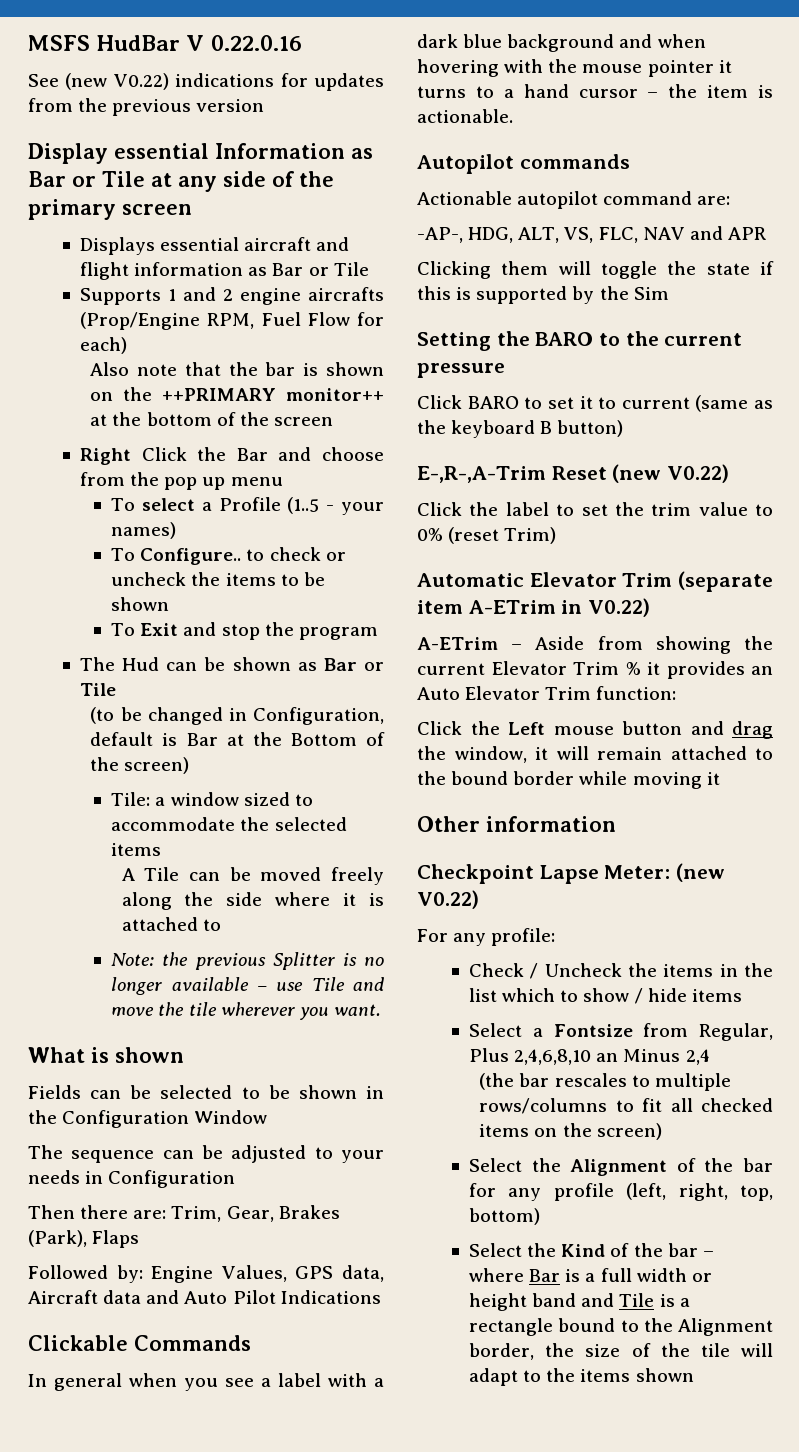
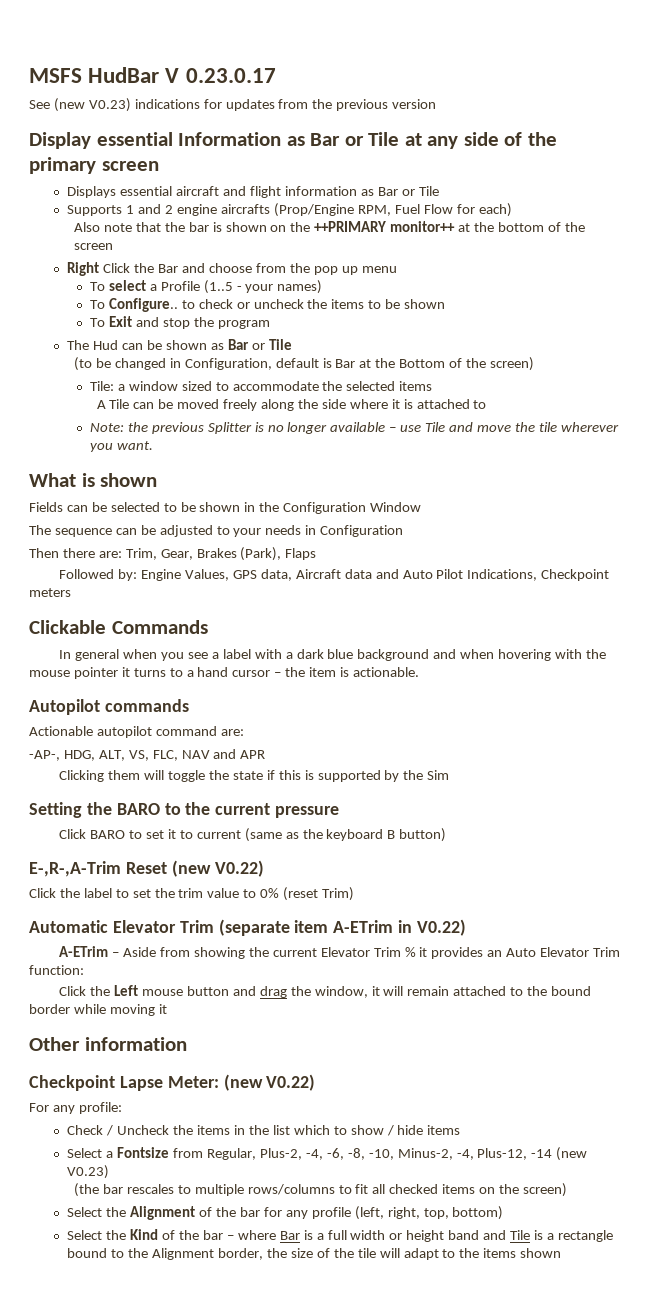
[210,35,302,51] 0.22.0.16 -> [185,68,276,83] 0.23.0.17
[113,73,169,90] V0.22) -> [88,98,131,112] V0.23)
[280,1290,381,1304] Indications -> [467,569,610,581] [29,588,71,597] Indications, Checkpoint meters
[469,1048,710,1065] Plus 2,4,6,8,10 an Minus 2,4 -> [260,1147,588,1161] [67,1165,110,1179] Plus-2, -4, -6, -8, -10, Minus-2, -4, Plus-12, -14 (new V0.23)

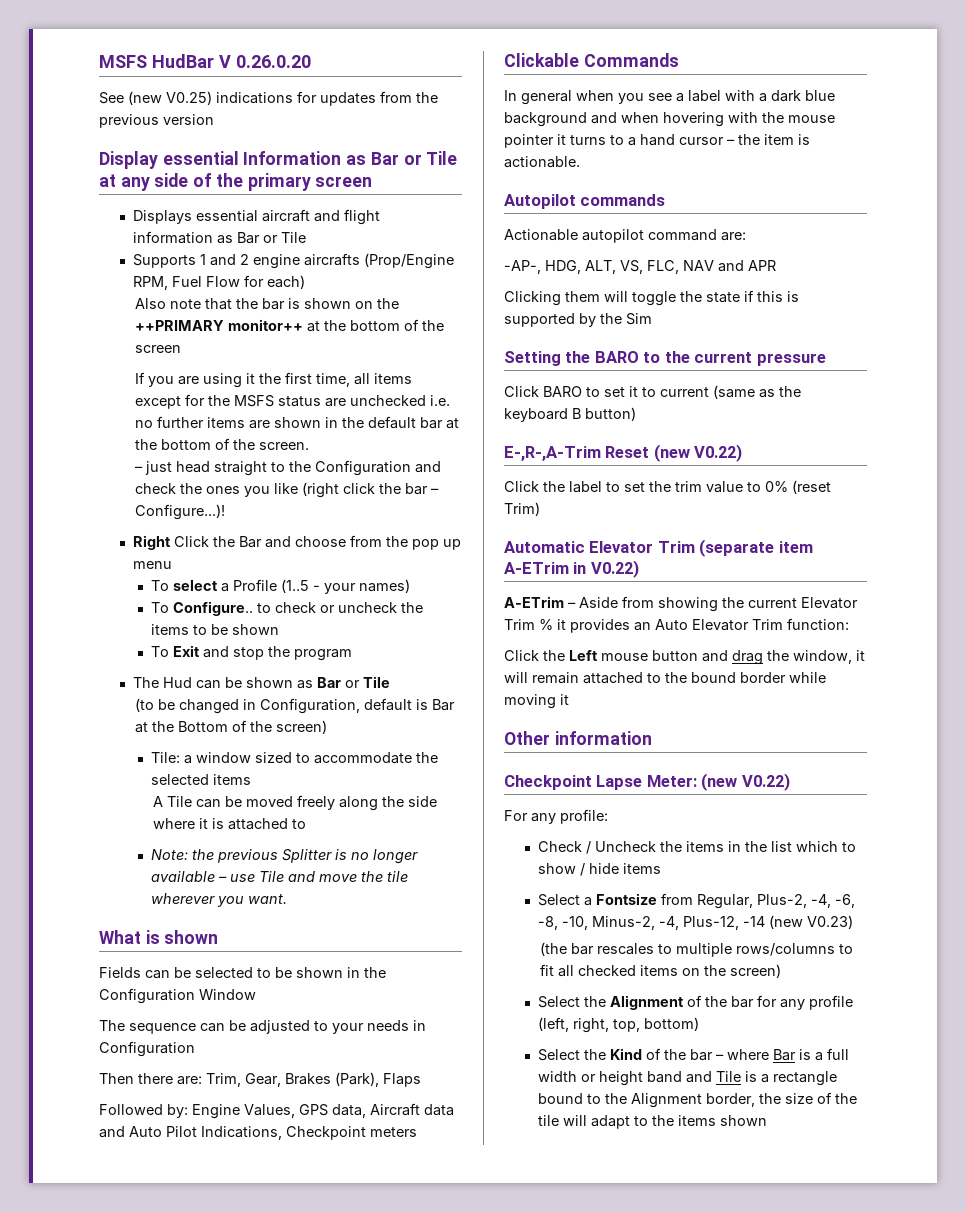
[185,68,276,83] 0.23.0.17 -> [235,55,311,68] 0.26.0.20
[88,98,131,112] V0.23) -> [166,91,212,105] V0.25)
(114, 246) none -> [135,372,413,388] [135,394,451,409] [135,416,460,429] [135,438,310,450] [135,460,442,476] [135,482,440,498] [135,504,226,520] // If you are using it the first time, all items except for the MSFS status are unchecked i.e. no further items are shown in the default bar at the bottom of the screen. // – just head straight to the Configuration and check the ones you like (right click the bar – Configure...)!

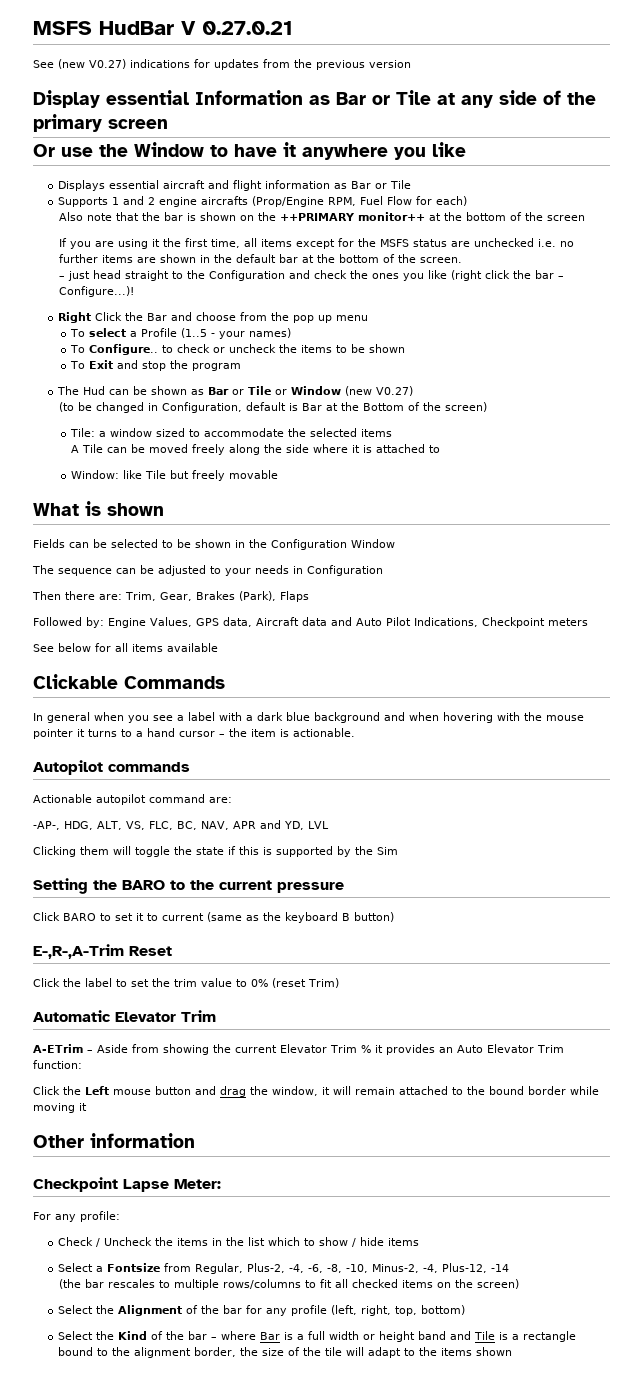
[235,55,311,68] 0.26.0.20 -> [202,21,293,35] 0.27.0.21
[166,91,212,105] V0.25) -> [89,59,126,69] V0.27)
(373, 181) none -> [33,142,466,160] // Or use the Window to have it anywhere you like
(391, 682) none -> [274,386,413,396] or Window (new V0.27)
[151,849,419,864] [151,871,409,882] [151,893,288,907] Note: the previous Splitter is no longer available – use Tile and move the tile wherever you want. -> [70,470,278,481] Window: like Tile but freely movable
(417, 1132) none -> [33,643,218,652] // See below for all items available
[683,260,776,272] NAV and APR -> [176,820,329,830] BC, NAV, APR and YD, LVL
[653,444,743,462] (new V0.22) -> (172, 951) none
[699,539,813,557] [504,560,639,578] (separate item A-ETrim in V0.22) -> (216, 1016) none
[701,773,790,791] (new V0.22) -> (221, 1184) none
[769,915,854,929] (new V0.23) -> (509, 1268) none
[631,1093,703,1108] Alignment -> [133,1347,191,1358] alignment

